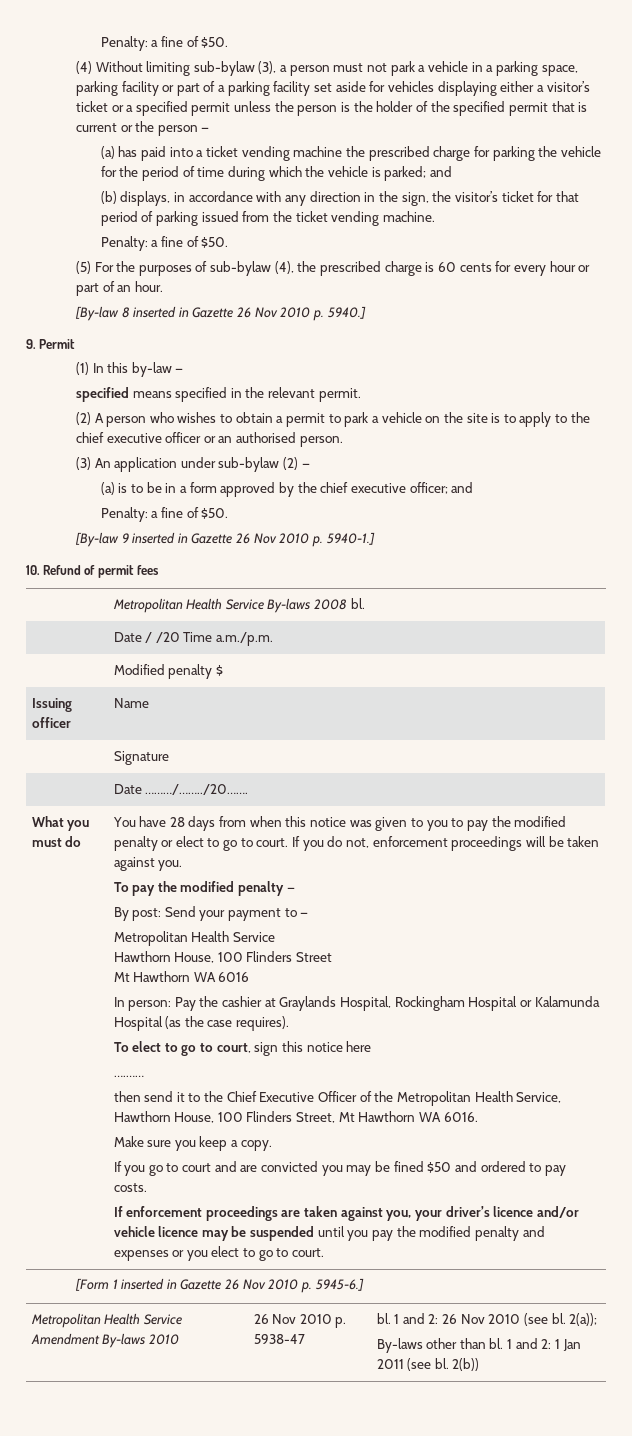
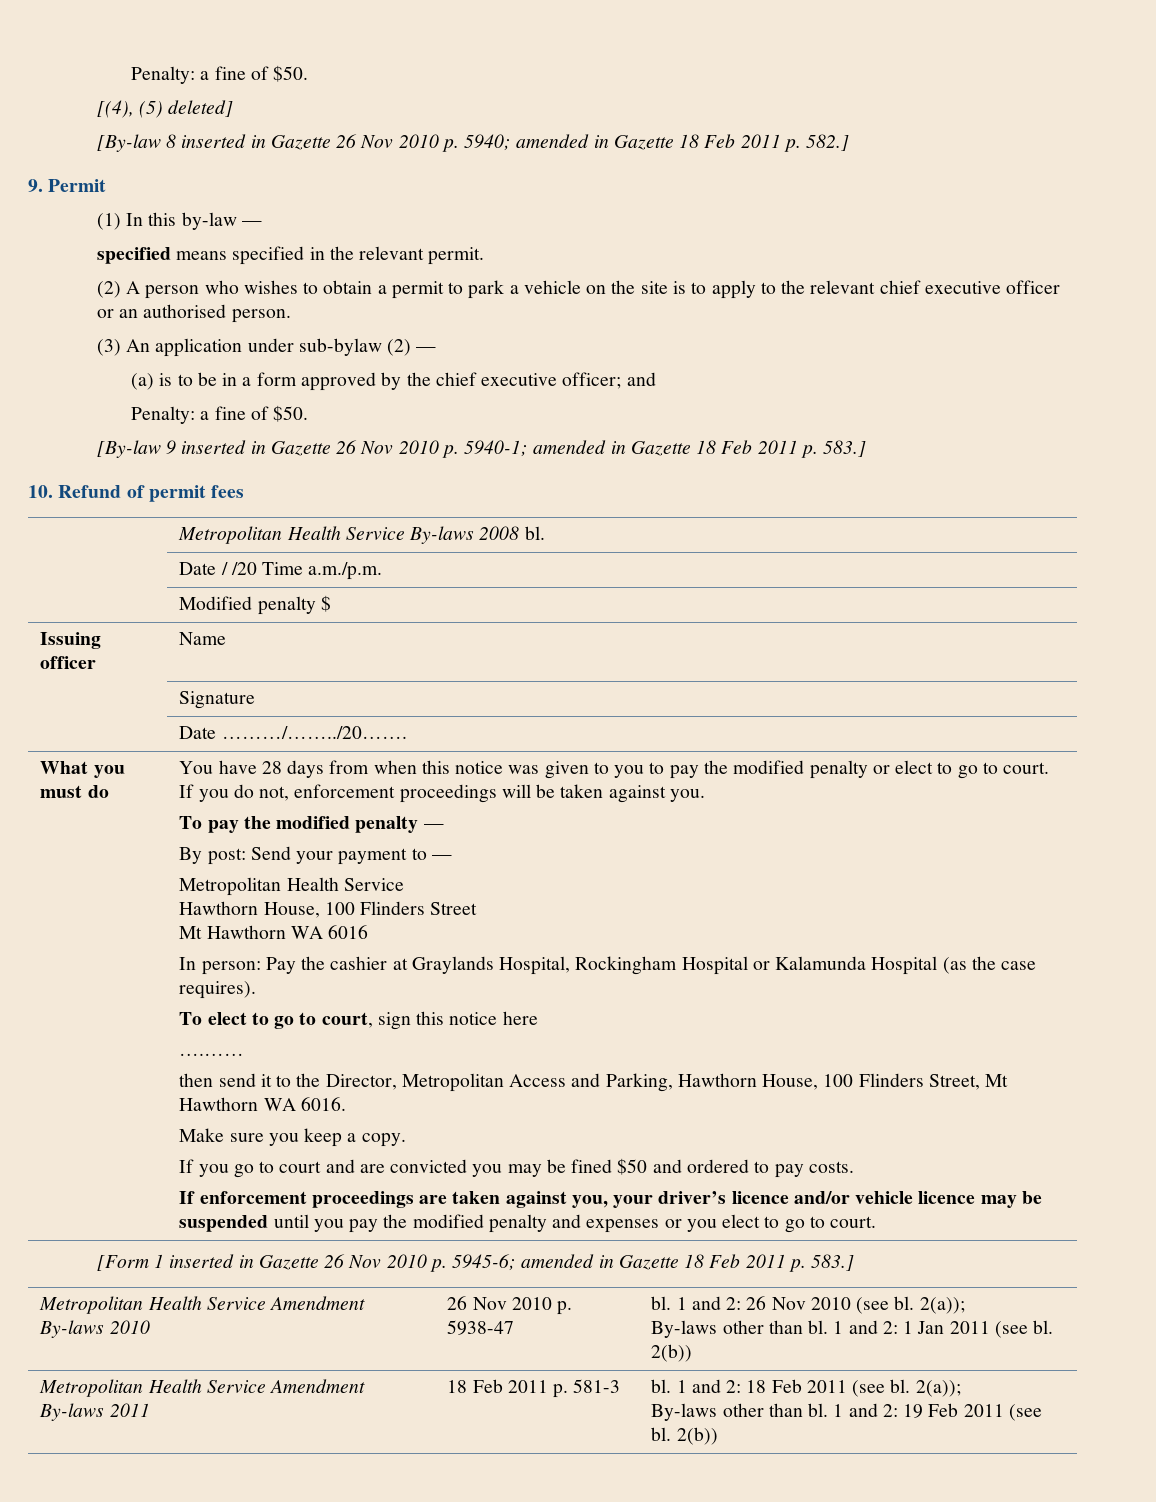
[100,36,229,51] [75,61,578,76] [75,81,590,96] [75,101,588,116] [75,121,210,136] [100,146,601,161] [100,166,452,181] [100,191,579,206] [100,211,435,226] [100,236,229,251] [75,261,591,276] [75,281,163,296] Penalty: a fine of $50. // (4) Without limiting sub-bylaw (3), a person must not park a vehicle in a parking space, parking facility or part of a parking facility set aside for vehicles displaying either a visitor’s ticket or a specified permit unless the person is the holder of the specified permit that is current or the person — // (a) has paid into a ticket vending machine the prescribed charge for parking the vehicle for the period of time during which the vehicle is parked; and // (b) displays, in accordance with any direction in the sign, the visitor’s ticket for that period of parking issued from the ticket vending machine. // Penalty: a fine of $50. // (5) For the purposes of sub-bylaw (4), the prescribed charge is 60 cents for every hour or part of an hour. -> [131,65,309,84] [96,100,234,118] Penalty: a fine of $50. // [(4), (5) deleted]
[327,306,366,319] 5940.] -> [464,134,850,152] 5940; amended in Gazette 18 Feb 2011 p. 582.]
(590, 417) none -> [810,280,876,294] relevant
[326,532,375,545] 5940-1.] -> [464,440,867,458] 5940-1; amended in Gazette 18 Feb 2011 p. 583.]
[226,1091,562,1106] Chief Executive Officer of the Metropolitan Health Service, -> [325,1073,673,1092] Director, Metropolitan Access and Parking,
[315,1278,364,1291] 5945-6.] -> [452,1254,855,1272] 5945-6; amended in Gazette 18 Feb 2011 p. 583.]
(480, 1364) none -> [39,1379,366,1397] [39,1403,150,1421] [447,1379,621,1398] [651,1379,961,1397] [651,1403,1042,1421] [651,1427,718,1445] // Metropolitan Health Service Amendment By-laws 2011 | 18 Feb 2011 p. 581-3 | bl. 1 and 2: 18 Feb 2011 (see bl. 2(a)); // By-laws other than bl. 1 and 2: 19 Feb 2011 (see bl. 2(b))

